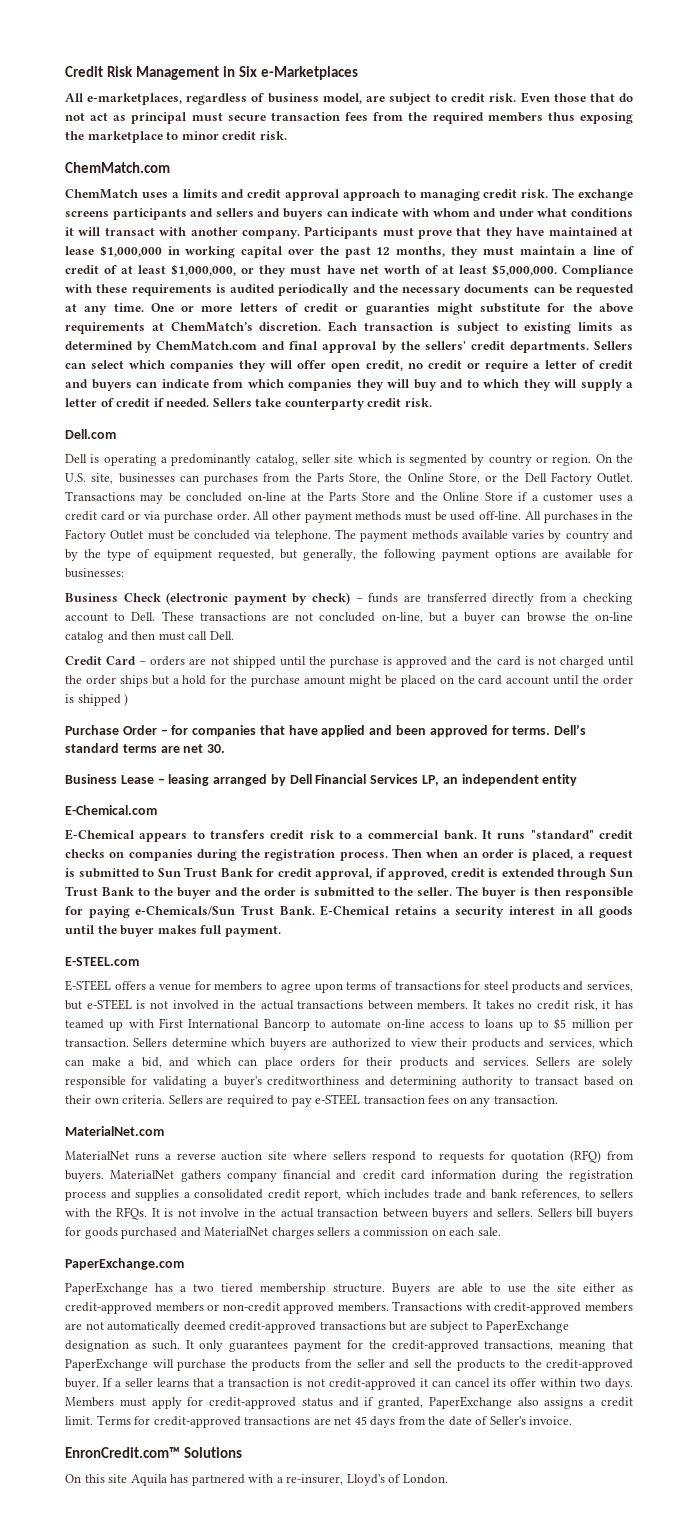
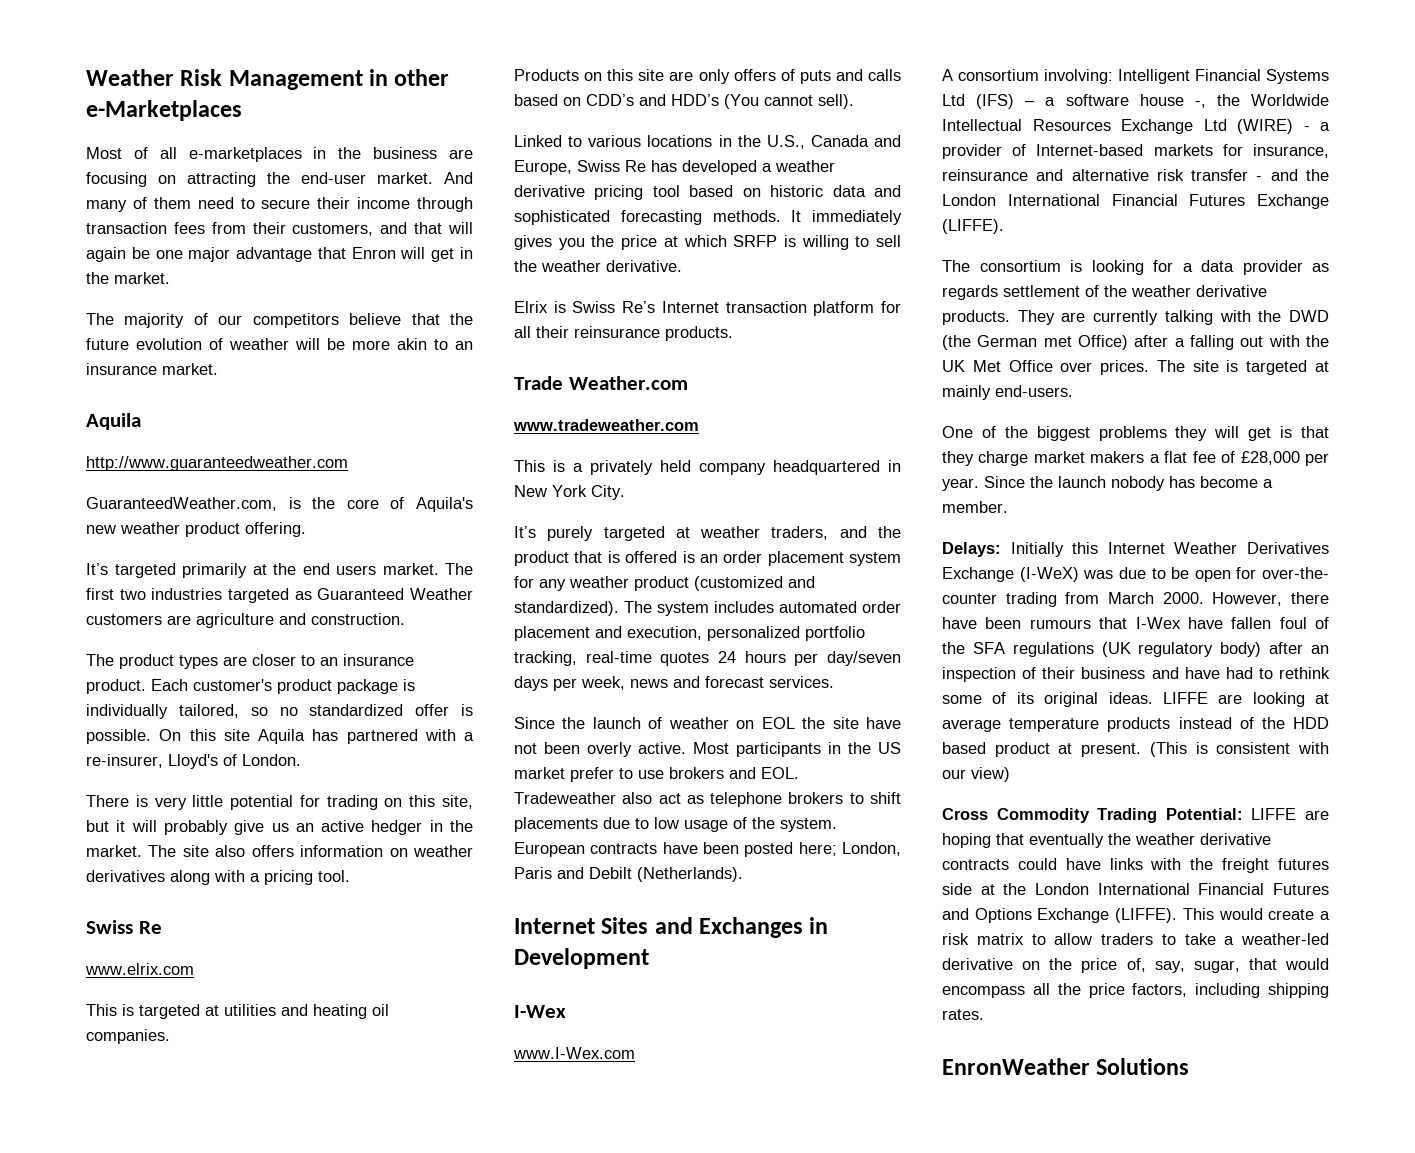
[65,66,103,77] Credit -> [86,69,174,86] Weather
[239,66,258,77] Six -> [394,69,450,86] other
[65,92,634,105] [65,112,633,124] [65,131,287,143] [65,162,170,173] [65,188,634,201] [65,208,634,220] [65,226,633,239] [65,245,634,258] [65,264,633,277] [65,284,634,296] [65,303,633,315] [65,321,633,334] [65,341,633,353] [65,360,633,372] [65,379,633,391] [65,398,432,410] [65,429,116,439] [65,454,633,466] [65,472,633,485] [65,491,634,504] [65,511,633,523] [65,529,633,542] [65,549,634,561] [65,568,124,578] [65,592,634,605] [65,611,633,624] [65,631,234,643] [65,656,634,668] [65,675,633,687] [65,693,129,706] [65,724,587,737] [65,743,226,753] [65,774,578,786] [65,805,157,815] [65,829,634,842] [65,848,633,861] [65,867,634,880] [65,886,633,899] [65,905,633,918] [65,925,281,937] [65,957,139,966] [65,980,633,993] [65,999,633,1011] [65,1018,633,1031] [65,1038,633,1050] [65,1057,633,1069] [65,1076,633,1088] [65,1094,558,1107] [65,1126,164,1136] [65,1150,634,1163] [65,1170,633,1182] [65,1189,633,1201] [65,1207,634,1220] [65,1227,501,1239] [65,1258,184,1270] [65,1282,633,1295] [65,1301,633,1314] [65,1320,570,1333] [65,1340,633,1352] [65,1358,633,1371] [65,1378,633,1390] [65,1396,633,1409] [65,1415,573,1428] [65,1447,243,1458] All e-marketplaces, regardless of business model, are subject to credit risk. Even those that do not act as principal must secure transaction fees from the required members thus exposing the marketplace to minor credit risk. // ChemMatch.com // ChemMatch uses a limits and credit approval approach to managing credit risk. The exchange screens participants and sellers and buyers can indicate with whom and under what conditions it will transact with another company. Participants must prove that they have maintained at lease $1,000,000 in working capital over the past 12 months, they must maintain a line of credit of at least $1,000,000, or they must have net worth of at least $5,000,000. Compliance with these requirements is audited periodically and the necessary documents can be requested at any time. One or more letters of credit or guaranties might substitute for the above requirements at ChemMatch’s discretion. Each transaction is subject to existing limits as determined by ChemMatch.com and final approval by the sellers' credit departments. Sellers can select which companies they will offer open credit, no credit or require a letter of credit and buyers can indicate from which companies they will buy and to which they will supply a letter of credit if needed. Sellers take counterparty credit risk. // Dell.com // Dell is operating a predominantly catalog, seller site which is segmented by country or region. On the U.S. site, businesses can purchases from the Parts Store, the Online Store, or the Dell Factory Outlet. Transactions may be concluded on-line at the Parts Store and the Online Store if a customer uses a credit card or via purchase order. All other payment methods must be used off-line. All purchases in the Factory Outlet must be concluded via telephone. The payment methods available varies by country and by the type of equipment requested, but generally, the following payment options are available for businesses: // Business Check (electronic payment by check) – funds are transferred directly from a checking account to Dell. These transactions are not concluded on-line, but a buyer can browse the on-line catalog and then must call Dell. // Credit Card – orders are not shipped until the purchase is approved and the card is not charged until the order ships but a hold for the purchase amount might be placed on the card account until the order is shipped ) // Purchase Order – for companies that have applied and been approved for terms. Dell’s standard terms are net 30. // Business Lease – leasing arranged by Dell Financial Services LP, an independent entity // E-Chemical.com // E-Chemical appears to transfers credit risk to a commercial bank. It runs "standard" credit checks on companies during the registration process. Then when an order is placed, a request is submitted to Sun Trust Bank for credit approval, if approved, credit is extended through Sun Trust Bank to the buyer and the order is submitted to the seller. The buyer is then responsible for paying e-Chemicals/Sun Trust Bank. E-Chemical retains a security interest in all goods until the buyer makes full payment. // E-STEEL.com // E-STEEL offers a venue for members to agree upon terms of transactions for steel products and services, but e-STEEL is not involved in the actual transactions between members. It takes no credit risk, it has teamed up with First International Bancorp to automate on-line access to loans up to $5 million per transaction. Sellers determine which buyers are authorized to view their products and services, which can make a bid, and which can place orders for their products and services. Sellers are solely responsible for validating a buyer's creditworthiness and determining authority to transact based on their own criteria. Sellers are required to pay e-STEEL transaction fees on any transaction. // MaterialNet.com // MaterialNet runs a reverse auction site where sellers respond to requests for quotation (RFQ) from buyers. MaterialNet gathers company financial and credit card information during the registration process and supplies a consolidated credit report, which includes trade and bank references, to sellers with the RFQs. It is not involve in the actual transaction between buyers and sellers. Sellers bill buyers for goods purchased and MaterialNet charges sellers a commission on each sale. // PaperExchange.com // PaperExchange has a two tiered membership structure. Buyers are able to use the site either as credit-approved members or non-credit approved members. Transactions with credit-approved members are not automatically deemed credit-approved transactions but are subject to PaperExchange designation as such. It only guarantees payment for the credit-approved transactions, meaning that PaperExchange will purchase the products from the seller and sell the products to the credit-approved buyer. If a seller learns that a transaction is not credit-approved it can cancel its offer within two days. Members must apply for credit-approved status and if granted, PaperExchange also assigns a credit limit. Terms for credit-approved transactions are net 45 days from the date of Seller's invoice. // EnronCredit.com™ Solutions // -> [86,147,473,162] [86,172,473,187] [86,197,473,212] [86,222,473,236] [86,247,473,262] [86,272,170,284] [86,313,473,328] [86,338,473,350] [86,363,218,375] [86,413,141,430] [86,456,348,471] [86,497,474,512] [86,522,306,537] [86,563,473,578] [86,588,473,603] [86,613,405,628] [86,654,414,669] [86,679,415,694] [86,704,473,719] [86,729,151,744] Most of all e-marketplaces in the business are focusing on attracting the end-user market. And many of them need to secure their income through transaction fees from their customers, and that will again be one major advantage that Enron will get in the market. // The majority of our competitors believe that the future evolution of weather will be more akin to an insurance market. // Aquila // http://www.guaranteedweather.com // GuaranteedWeather.com, is the core of Aquila's new weather product offering. // It’s targeted primarily at the end users market. The first two industries targeted as Guaranteed Weather customers are agriculture and construction. // The product types are closer to an insurance product. Each customer's product package is individually tailored, so no standardized offer is possible.
(448, 1479) none -> [86,795,473,810] [86,820,474,835] [86,845,473,857] [86,870,350,885] [86,920,162,934] [85,963,194,975] [86,1004,389,1019] [86,1029,170,1044] [514,69,901,84] [514,94,854,109] [514,135,901,149] [514,160,835,175] [514,185,901,200] [514,210,902,225] [514,235,901,250] [514,260,682,272] [514,301,901,316] [514,326,733,341] [514,376,688,390] [513,419,699,431] [514,460,901,475] [514,485,625,500] [514,526,901,541] [514,551,901,566] [514,576,815,591] [514,601,901,616] [514,626,865,641] [514,651,901,666] [514,676,834,691] [514,717,902,729] [514,742,901,757] [514,767,799,782] [514,792,901,807] [514,817,837,832] [514,842,901,857] [514,867,743,882] [514,917,829,938] [514,948,649,969] [514,1005,566,1018] [513,1047,635,1059] [942,69,1329,84] [942,94,1329,109] [942,119,1330,134] [942,144,1329,159] [942,169,1329,181] [942,194,1329,209] [942,219,1004,234] [942,260,1329,275] [942,285,1267,300] [942,310,1329,325] [942,335,1329,350] [942,360,1329,375] [942,385,1073,400] [942,426,1329,441] [942,451,1329,466] [942,476,1273,491] [942,501,1008,513] [942,542,1329,557] [942,567,1329,582] [942,592,1329,607] [942,617,1329,629] [942,642,1329,657] [942,667,1330,682] [942,692,1329,707] [942,717,1329,732] [942,742,1329,757] [942,767,1010,782] [942,808,1329,823] [942,833,1271,848] [942,858,1329,873] [942,883,1329,895] [942,908,1330,923] [942,933,1329,945] [942,958,1329,973] [942,983,1329,998] [942,1009,984,1020] [942,1058,1190,1075] // There is very little potential for trading on this site, but it will probably give us an active hedger in the market. The site also offers information on weather derivatives along with a pricing tool. // Swiss Re // www.elrix.com // This is targeted at utilities and heating oil companies. // Products on this site are only offers of puts and calls based on CDD’s and HDD’s (You cannot sell). // Linked to various locations in the U.S., Canada and Europe, Swiss Re has developed a weather derivative pricing tool based on historic data and sophisticated forecasting methods. It immediately gives you the price at which SRFP is willing to sell the weather derivative. // Elrix is Swiss Re’s Internet transaction platform for all their reinsurance products. // Trade Weather.com // www.tradeweather.com // This is a privately held company headquartered in New York City. // It’s purely targeted at weather traders, and the product that is offered is an order placement system for any weather product (customized and standardized). The system includes automated order placement and execution, personalized portfolio tracking, real-time quotes 24 hours per day/seven days per week, news and forecast services. // Since the launch of weather on EOL the site have not been overly active. Most participants in the US market prefer to use brokers and EOL. Tradeweather also act as telephone brokers to shift placements due to low usage of the system. European contracts have been posted here; London, Paris and Debilt (Netherlands). // Internet Sites and Exchanges in Development // I-Wex // www.I-Wex.com // A consortium involving: Intelligent Financial Systems Ltd (IFS) – a software house -, the Worldwide Intellectual Resources Exchange Ltd (WIRE) - a provider of Internet-based markets for insurance, reinsurance and alternative risk transfer - and the London International Financial Futures Exchange (LIFFE). // The consortium is looking for a data provider as regards settlement of the weather derivative products. They are currently talking with the DWD (the German met Office) after a falling out with the UK Met Office over prices. The site is targeted at mainly end-users. // One of the biggest problems they will get is that they charge market makers a flat fee of £28,000 per year. Since the launch nobody has become a member. // Delays: Initially this Internet Weather Derivatives Exchange (I-WeX) was due to be open for over-the- counter trading from March 2000. However, there have been rumours that I-Wex have fallen foul of the SFA regulations (UK regulatory body) after an inspection of their business and have had to rethink some of its original ideas. LIFFE are looking at average temperature products instead of the HDD based product at present. (This is consistent with our view) // Cross Commodity Trading Potential: LIFFE are hoping that eventually the weather derivative contracts could have links with the freight futures side at the London International Financial Futures and Options Exchange (LIFFE). This would create a risk matrix to allow traders to take a weather-led derivative on the price of, say, sugar, that would encompass all the price factors, including shipping rates. // EnronWeather Solutions

